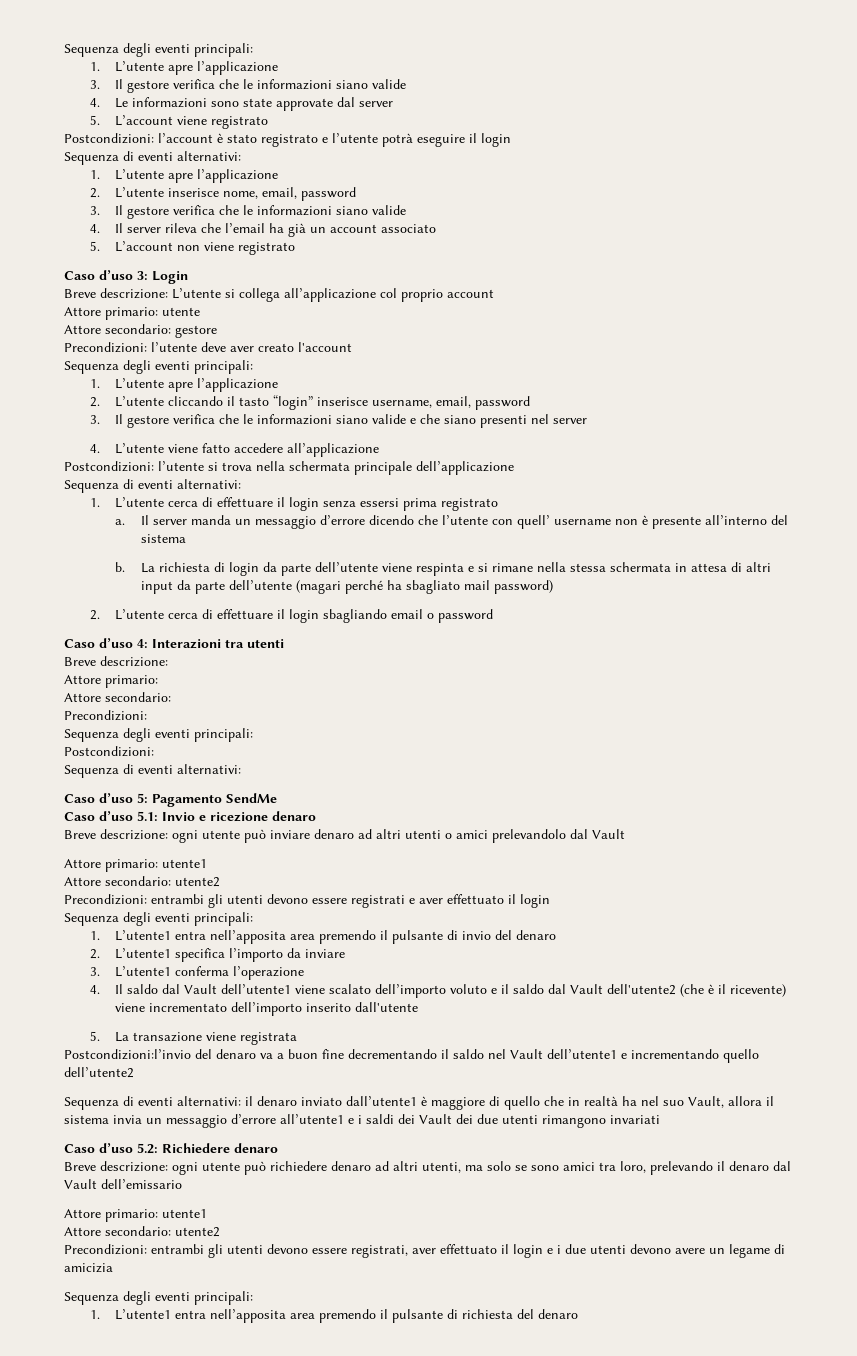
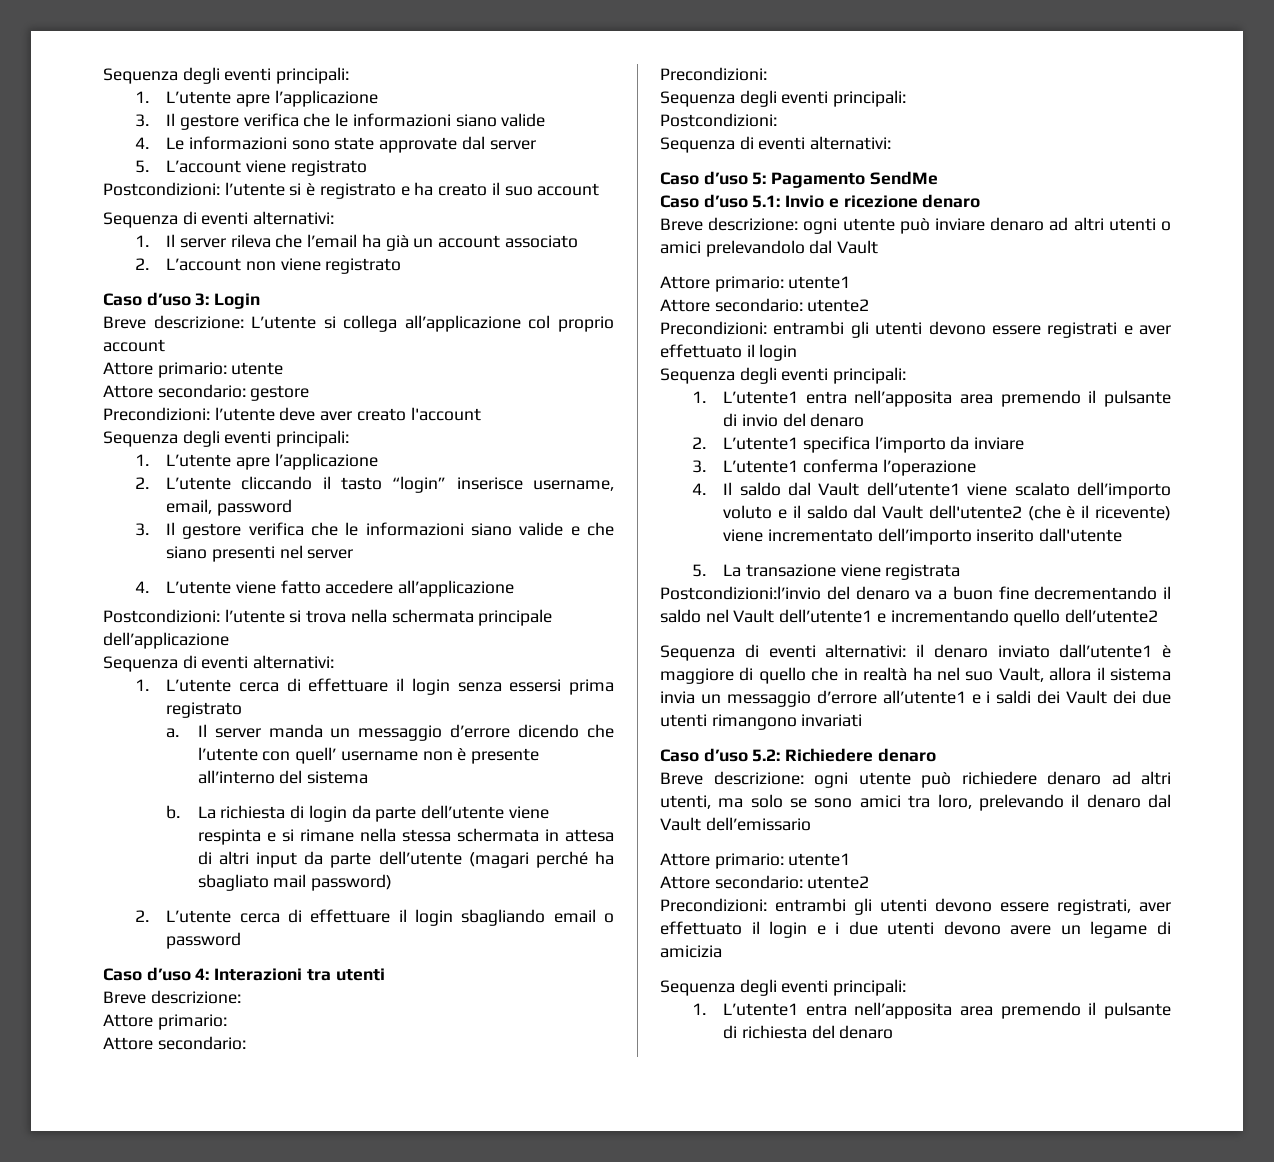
[158,133,511,147] [64,151,241,165] [89,169,279,183] [89,187,357,201] [89,205,407,219] [89,224,100,233] l’account è stato registrato e l’utente potrà eseguire il login // Sequenza di eventi alternativi: // 1. L’utente apre l’applicazione // 2. L’utente inserisce nome, email, password // 3. Il gestore verifica che le informazioni siano valide // 4. -> [224,182,600,199] [103,211,335,228] [134,235,149,247] l’utente si è registrato e ha creato il suo account // Sequenza di eventi alternativi: // 1.
[89,241,100,251] 5. -> [134,258,149,270] 2.

